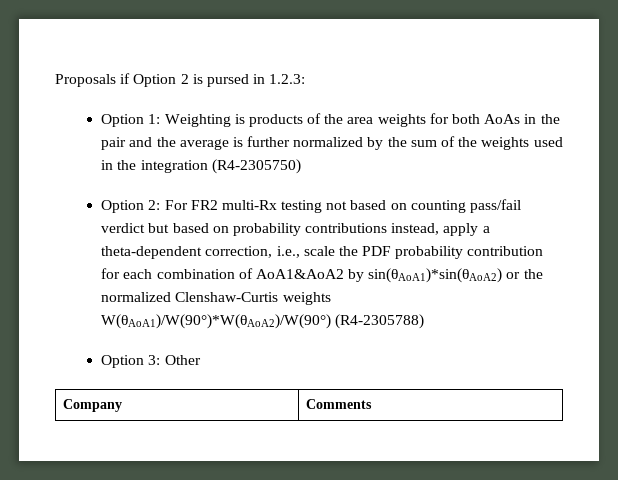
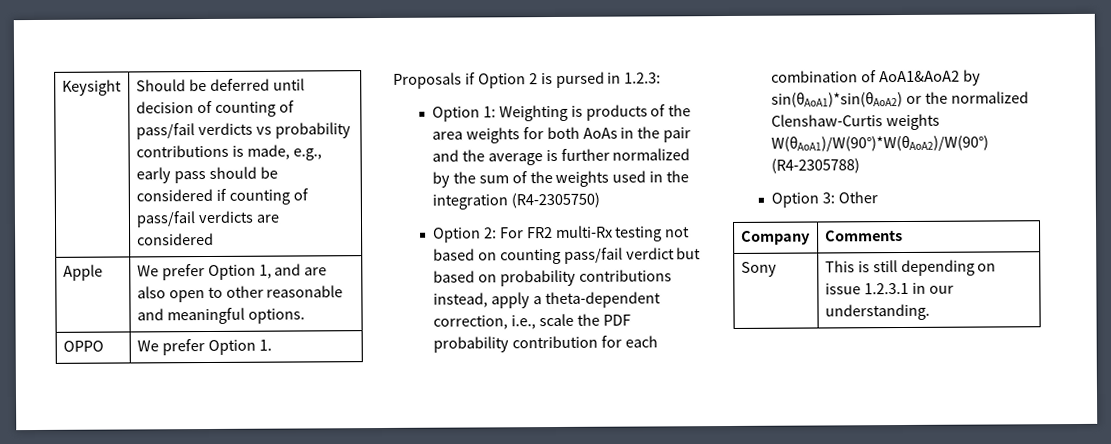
(55, 80) none -> [61,79,122,96] [135,78,305,92] [135,100,295,117] [135,122,351,140] [135,144,322,161] [135,166,278,184] [135,188,309,205] [135,210,279,228] [136,232,214,246] [62,264,103,281] [136,263,328,281] [136,285,344,303] [136,307,305,325] [62,340,104,352] [136,339,272,356] Keysight | Should be deferred until decision of counting of pass/fail verdicts vs probability contributions is made, e.g., early pass should be considered if counting of pass/fail verdicts are considered // Apple | We prefer Option 1, and are also open to other reasonable and meaningful options. // OPPO | We prefer Option 1. //
(373, 404) none -> [740,261,777,277] [824,259,997,277] [824,282,954,295] [824,303,930,321] // Sony | This is still depending on issue 1.2.3.1 in our understanding.

